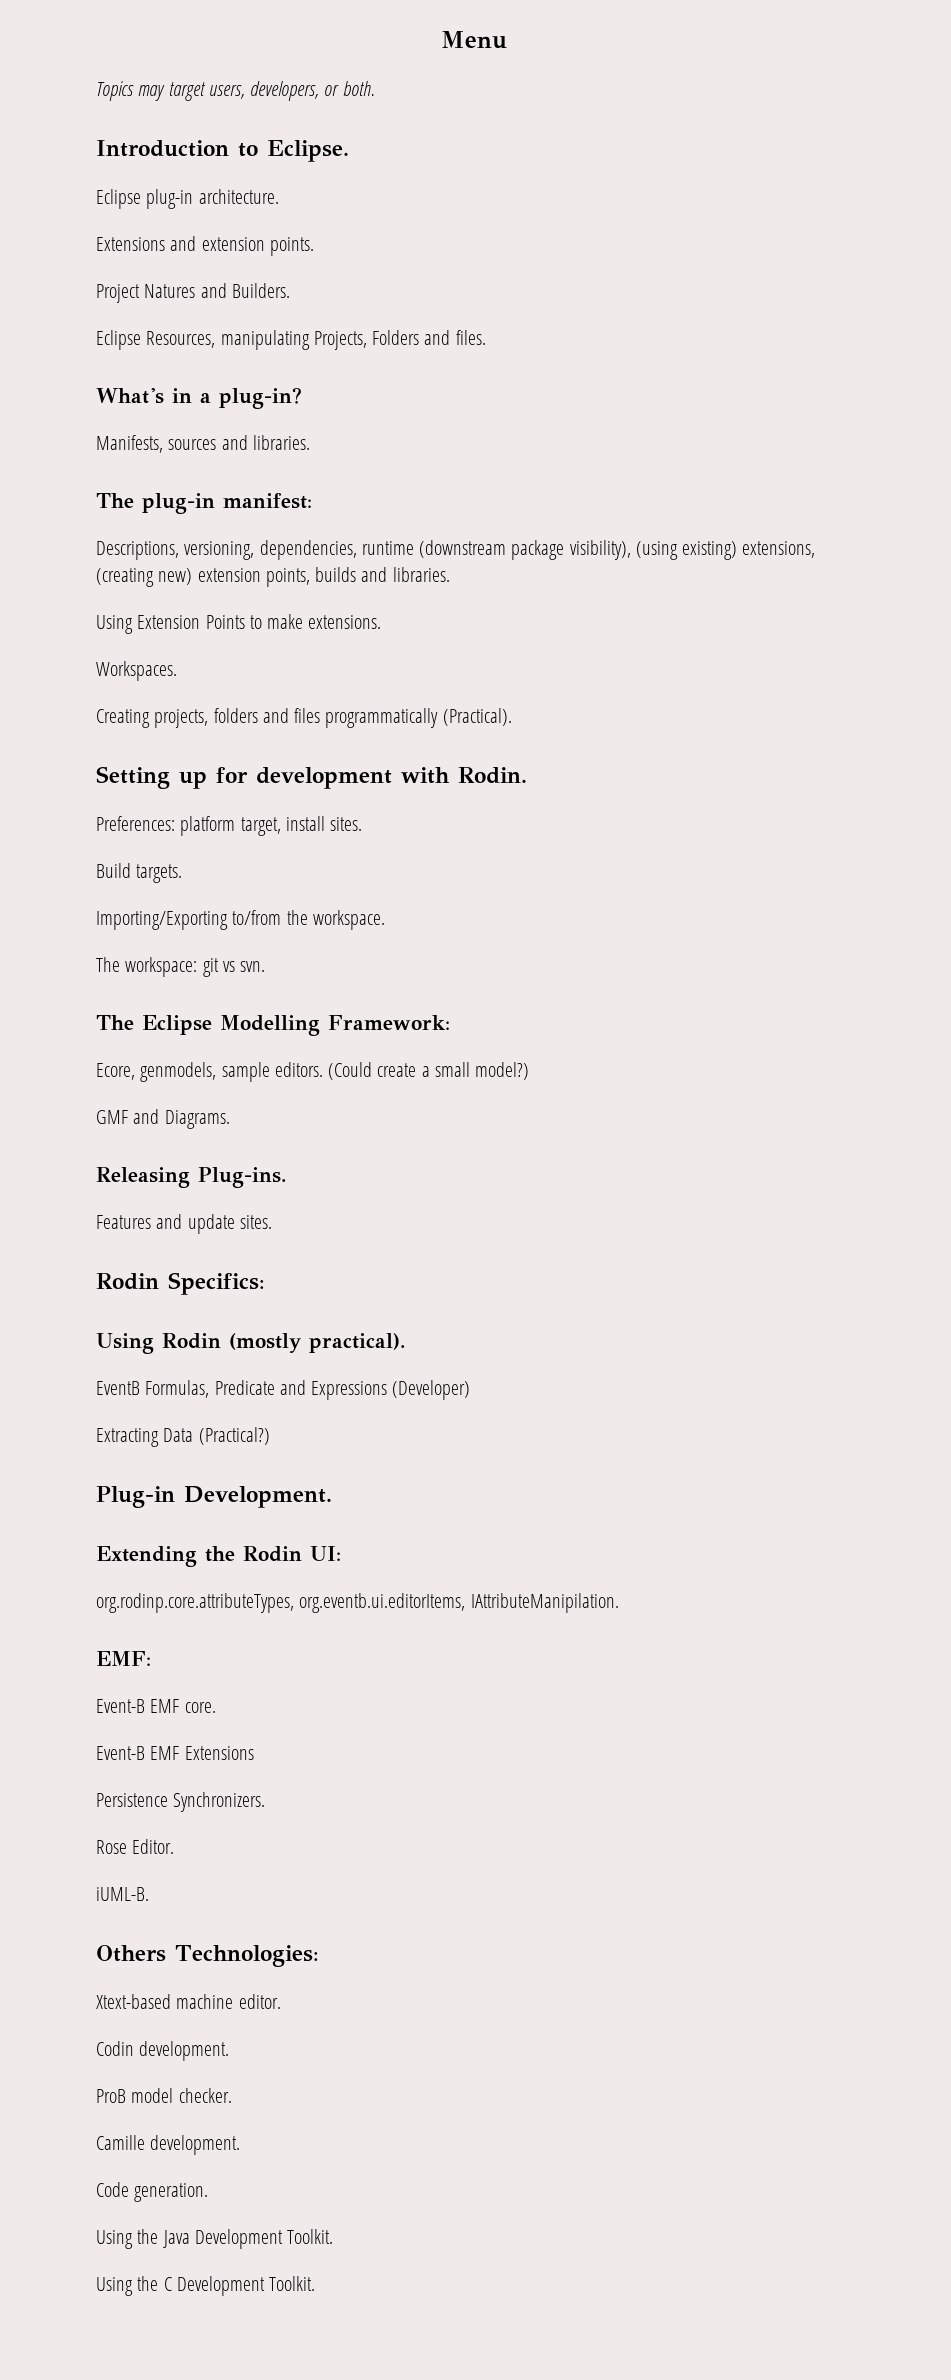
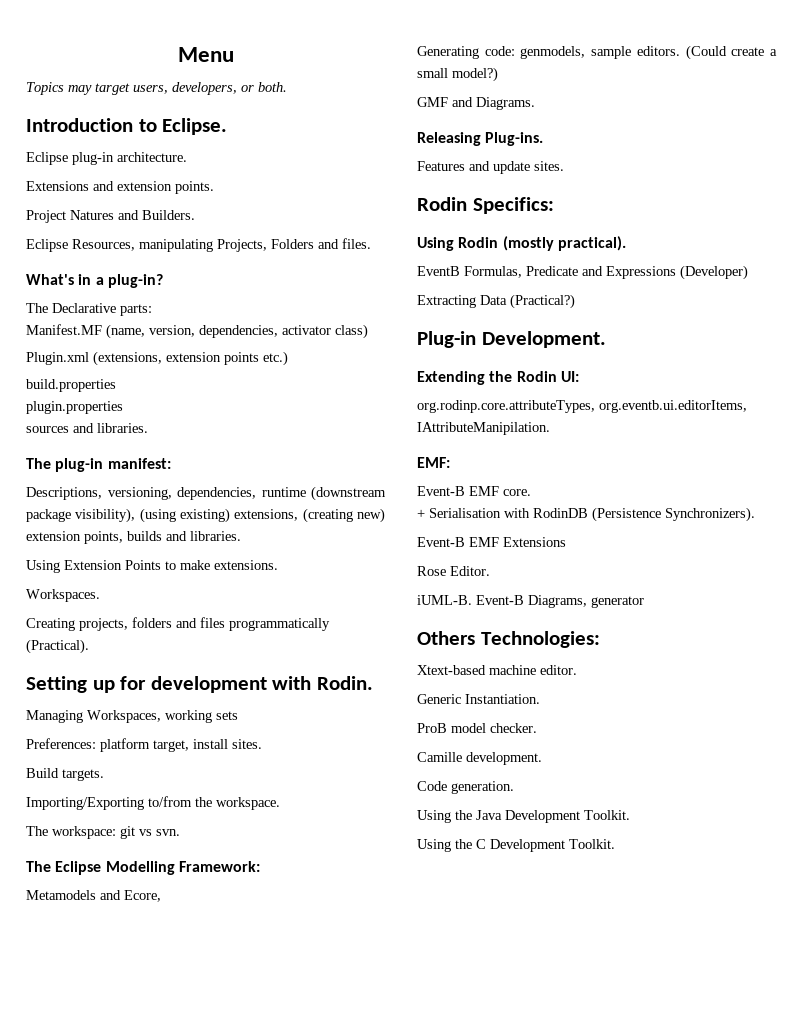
[96,435,163,453] Manifests, -> [26,303,152,316] [26,324,368,339] [26,351,288,366] [26,379,116,392] [26,401,123,414] The Declarative parts: // Manifest.MF (name, version, dependencies, activator class) // Plugin.xml (extensions, extension points etc.) // build.properties // plugin.properties //
(527, 775) none -> [26,710,238,723] // Managing Workspaces, working sets
(450, 1022) none -> [26,890,121,900] Metamodels and
(135, 1071) none -> [417,46,515,59] // Generating code:
(216, 1707) none -> [417,507,755,522] // + Serialisation with RodinDB (Persistence Synchronizers).
[96,1792,266,1812] // Persistence Synchronizers. -> (566, 542) none
(149, 1894) none -> [476,595,644,608] Event-B Diagrams, generator
[96,2041,230,2061] Codin development. -> [417,694,540,704] Generic Instantiation.

